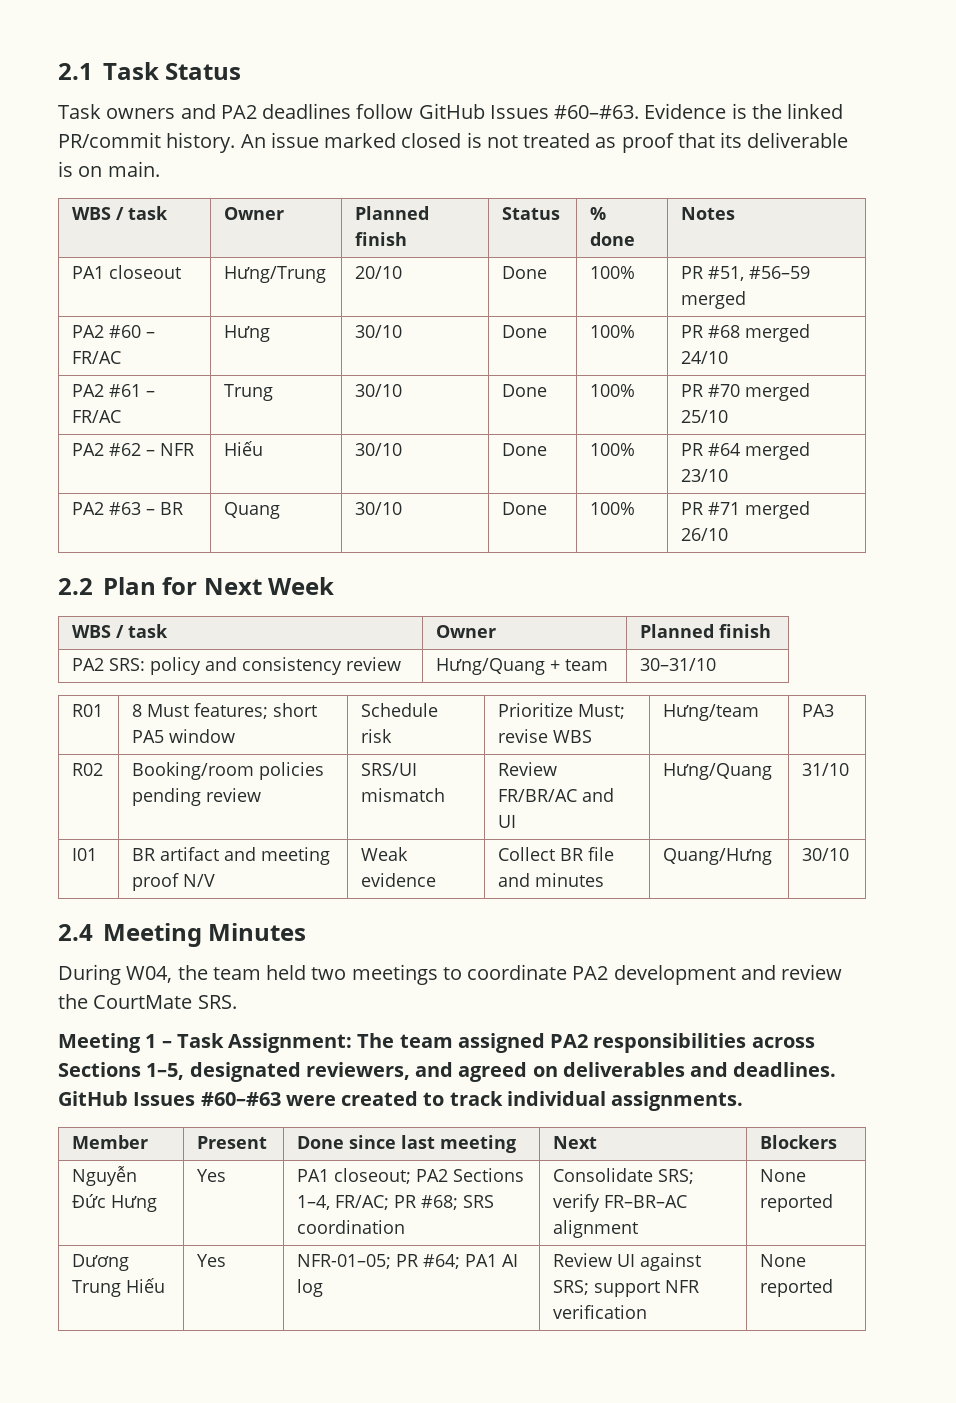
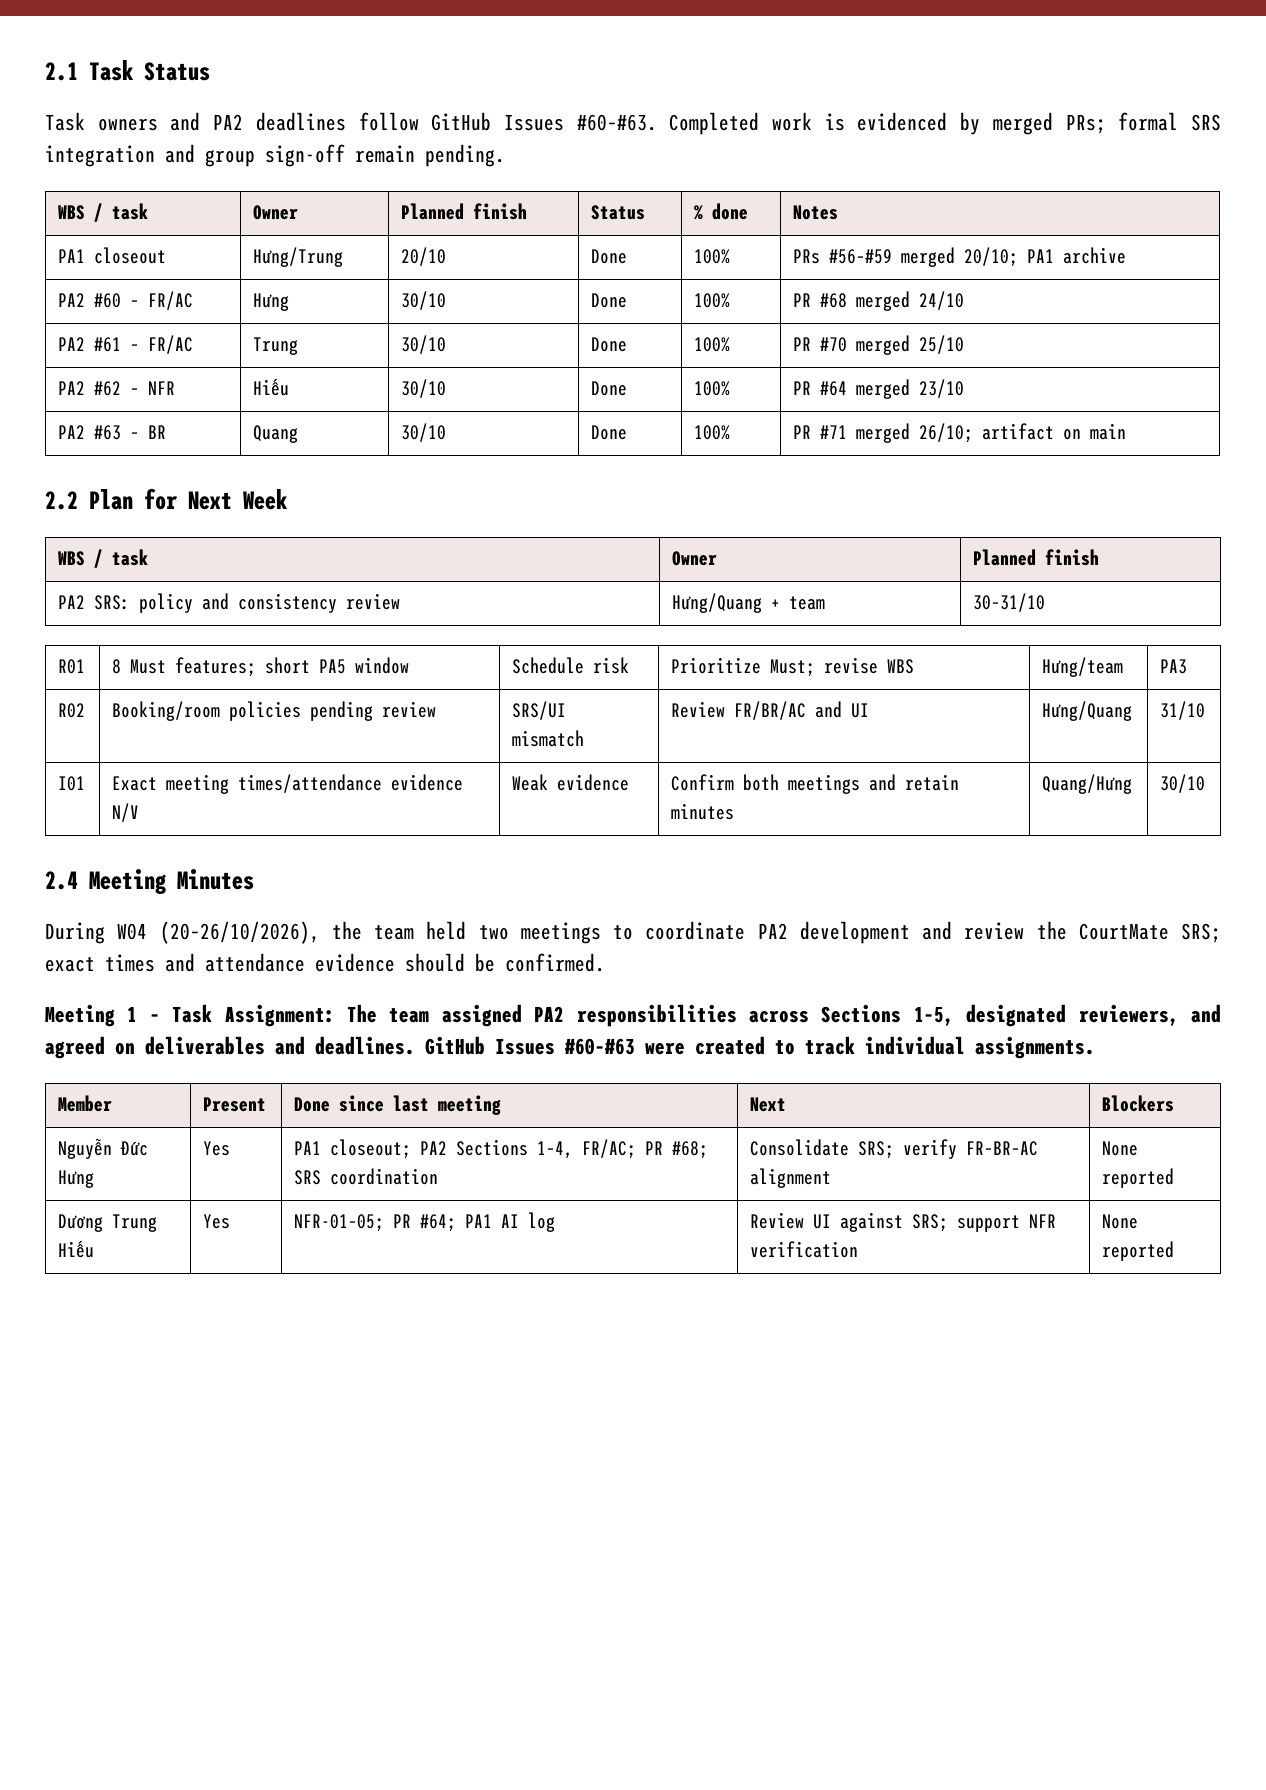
[644,103,844,119] [58,132,849,153] [58,161,160,177] Evidence is the linked PR/commit history. An issue marked closed is not treated as proof that its deliverable is on main. -> [669,112,1222,135] [45,144,505,167] Completed work is evidenced by merged PRs; formal SRS integration and group sign-off remain pending.
[681,266,811,281] [681,291,747,309] PR #51, #56–59 merged -> [793,247,1127,267] PRs #56–#59 merged 20/10; PA1 archive
[681,528,729,541] 26/10 -> [919,423,1127,443] 26/10; artifact on main
[132,847,331,865] [132,873,216,891] [361,847,409,861] [361,873,437,887] [498,847,615,861] [498,873,531,887] BR artifact and meeting proof N/V | Weak evidence | Collect BR file and -> [112,774,464,794] [112,803,140,822] [512,774,630,791] [671,774,960,794] Exact meeting times/attendance evidence N/V | Weak evidence | Confirm both meetings and retain
[126,966,173,983] W04, -> [117,921,320,944] W04 (20–26/10/2026),
[197,995,237,1009] SRS. -> [1181,923,1221,943] [45,953,605,972] SRS; exact times and attendance evidence should be confirmed.

